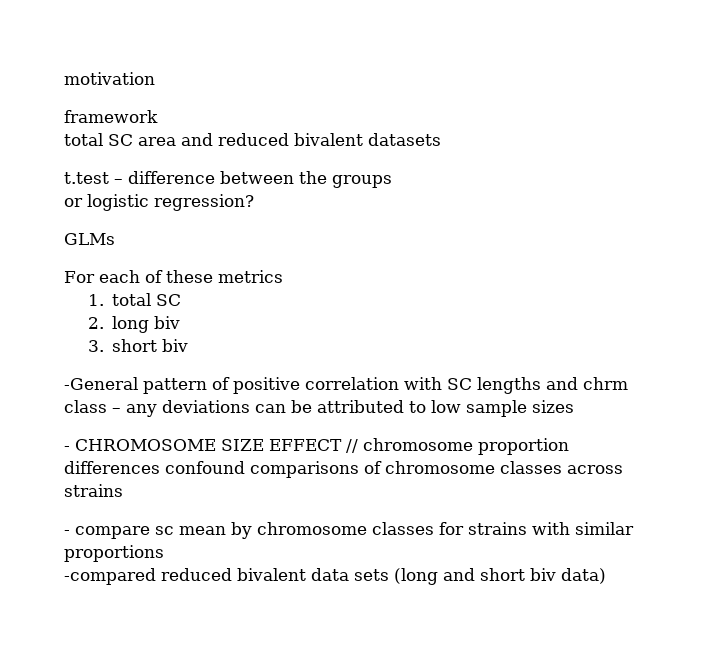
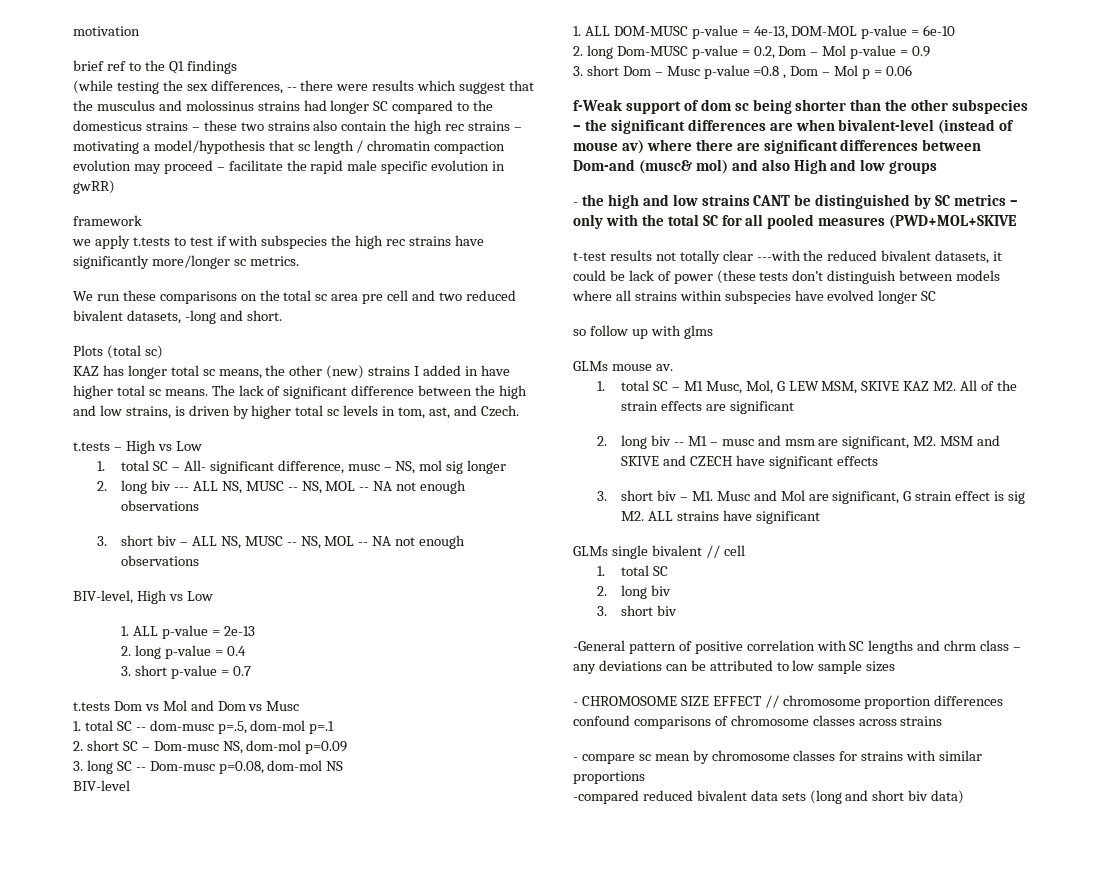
[64,110,158,123] [64,133,441,146] [64,171,392,188] [64,194,254,211] [64,233,115,245] [64,270,283,283] framework // total SC area and reduced bivalent datasets // t.test – difference between the groups // or logistic regression? // GLMs // For each of these metrics -> [73,60,237,74] [73,80,535,94] [73,100,494,114] [73,120,522,134] [73,140,506,154] [73,160,506,174] [73,180,115,194] [73,215,142,226] [72,235,484,249] [73,255,299,269] [73,290,516,304] [73,310,282,324] [73,345,163,359] [73,365,510,379] [73,385,528,399] [73,405,519,419] [73,440,202,454] [97,460,507,474] [97,480,467,494] [121,500,200,511] [97,535,466,549] [121,555,200,566] [73,590,213,604] [121,625,255,639] [121,645,246,659] [121,665,251,679] [73,700,300,711] [73,720,335,734] [73,740,348,754] [73,760,344,774] [73,780,130,791] [573,25,956,39] [573,45,931,59] [573,65,912,79] [573,99,1029,114] [573,119,1015,134] [573,139,982,154] [573,159,938,174] [573,194,1018,209] [573,214,1018,229] [573,250,1003,264] [573,270,1001,284] [572,290,937,304] [573,325,713,339] [573,361,673,371] [597,380,1017,394] [621,401,794,414] [597,435,1001,449] [621,455,878,469] [597,490,1026,504] [621,510,820,524] [573,545,745,559] brief ref to the Q1 findings // (while testing the sex differences, -- there were results which suggest that the musculus and molossinus strains had longer SC compared to the domesticus strains – these two strains also contain the high rec strains – motivating a model/hypothesis that sc length / chromatin compaction evolution may proceed – facilitate the rapid male specific evolution in gwRR) // framework // we apply t.tests to test if with subspecies the high rec strains have significantly more/longer sc metrics. // We run these comparisons on the total sc area pre cell and two reduced bivalent datasets, -long and short. // Plots (total sc) // KAZ has longer total sc means, the other (new) strains I added in have higher total sc means. The lack of significant difference between the high and low strains, is driven by higher total sc levels in tom, ast, and Czech. // t.tests – High vs Low // 1. total SC – All- significant difference, musc – NS, mol sig longer // 2. long biv --- ALL NS, MUSC -- NS, MOL -- NA not enough observations // 3. short biv – ALL NS, MUSC -- NS, MOL -- NA not enough observations // BIV-level, High vs Low // 1. ALL p-value = 2e-13 // 2. long p-value = 0.4 // 3. short p-value = 0.7 // t.tests Dom vs Mol and Dom vs Musc // 1. total SC -- dom-musc p=.5, dom-mol p=.1 // 2. short SC – Dom-musc NS, dom-mol p=0.09 // 3. long SC -- Dom-musc p=0.08, dom-mol NS // BIV-level // 1. ALL DOM-MUSC p-value = 4e-13, DOM-MOL p-value = 6e-10 // 2. long Dom-MUSC p-value = 0.2, Dom – Mol p-value = 0.9 // 3. short Dom – Musc p-value =0.8 , Dom – Mol p = 0.06 // f-Weak support of dom sc being shorter than the other subspecies – the significant differences are when bivalent-level (instead of mouse av) where there are significant differences between Dom-and (musc& mol) and also High and low groups // - the high and low strains CANT be distinguished by SC metrics – only with the total SC for all pooled measures (PWD+MOL+SKIVE // t-test results not totally clear ---with the reduced bivalent datasets, it could be lack of power (these tests don’t distinguish between models where all strains within subspecies have evolved longer SC // so follow up with glms // GLMs mouse av. // 1. total SC – M1 Musc, Mol, G LEW MSM, SKIVE KAZ M2. All of the strain effects are significant // 2. long biv -- M1 – musc and msm are significant, M2. MSM and SKIVE and CZECH have significant effects // 3. short biv – M1. Musc and Mol are significant, G strain effect is sig M2. ALL strains have significant // GLMs single bivalent // cell

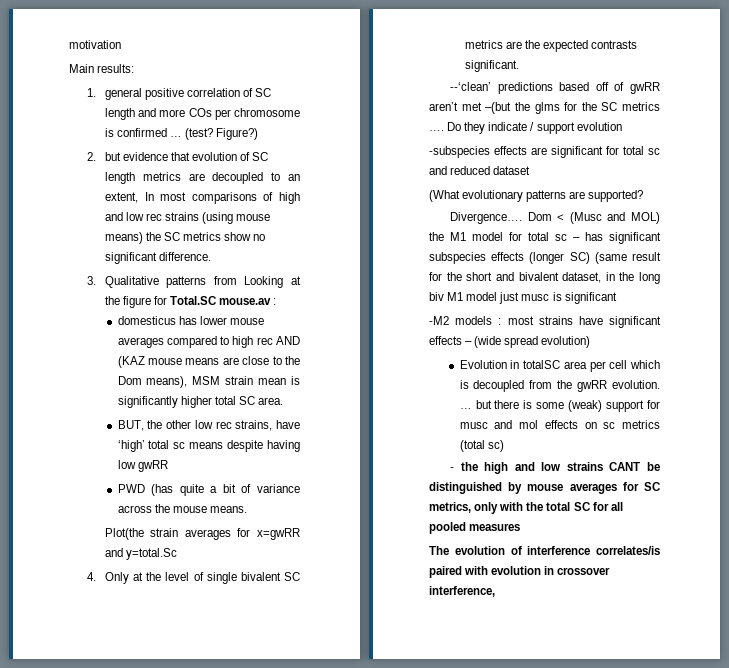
[73,60,237,74] [73,80,535,94] [73,100,494,114] [73,120,522,134] [73,140,506,154] [73,160,506,174] [73,180,115,194] [73,215,142,226] [72,235,484,249] [73,255,299,269] [73,290,516,304] [73,310,282,324] [73,345,163,359] [73,365,510,379] [73,385,528,399] [73,405,519,419] [73,440,202,454] [97,460,507,474] [97,480,467,494] [121,500,200,511] [97,535,466,549] [121,555,200,566] [73,590,213,604] [121,625,255,639] [121,645,246,659] [121,665,251,679] [73,700,300,711] [73,720,335,734] [73,740,348,754] [73,760,344,774] [73,780,130,791] [573,25,956,39] [573,45,931,59] [573,65,912,79] [573,99,1029,114] [573,119,1015,134] [573,139,982,154] [573,159,938,174] brief ref to the Q1 findings // (while testing the sex differences, -- there were results which suggest that the musculus and molossinus strains had longer SC compared to the domesticus strains – these two strains also contain the high rec strains – motivating a model/hypothesis that sc length / chromatin compaction evolution may proceed – facilitate the rapid male specific evolution in gwRR) // framework // we apply t.tests to test if with subspecies the high rec strains have significantly more/longer sc metrics. // We run these comparisons on the total sc area pre cell and two reduced bivalent datasets, -long and short. // Plots (total sc) // KAZ has longer total sc means, the other (new) strains I added in have higher total sc means. The lack of significant difference between the high and low strains, is driven by higher total sc levels in tom, ast, and Czech. // t.tests – High vs Low // 1. total SC – All- significant difference, musc – NS, mol sig longer // 2. long biv --- ALL NS, MUSC -- NS, MOL -- NA not enough observations // 3. short biv – ALL NS, MUSC -- NS, MOL -- NA not enough observations // BIV-level, High vs Low // 1. ALL p-value = 2e-13 // 2. long p-value = 0.4 // 3. short p-value = 0.7 // t.tests Dom vs Mol and Dom vs Musc // 1. total SC -- dom-musc p=.5, dom-mol p=.1 // 2. short SC – Dom-musc NS, dom-mol p=0.09 // 3. long SC -- Dom-musc p=0.08, dom-mol NS // BIV-level // 1. ALL DOM-MUSC p-value = 4e-13, DOM-MOL p-value = 6e-10 // 2. long Dom-MUSC p-value = 0.2, Dom – Mol p-value = 0.9 // 3. short Dom – Musc p-value =0.8 , Dom – Mol p = 0.06 // f-Weak support of dom sc being shorter than the other subspecies – the significant differences are when bivalent-level (instead of mouse av) where there are significant differences between Dom-and (musc& mol) and also High and low groups -> [69,64,135,73] [86,88,272,100] [104,108,300,120] [104,128,259,140] [86,152,269,161] [104,172,300,184] [104,192,300,204] [104,212,271,224] [104,232,266,244] [104,252,212,264] [86,276,301,288] [104,296,277,308] [117,316,264,325] [117,336,301,348] [117,356,300,368] [117,376,300,388] [117,396,283,408] [117,420,300,431] [117,440,300,452] [117,460,168,472] [117,484,300,496] [117,504,247,513] [104,528,300,540] [104,548,178,560] [86,572,300,584] [464,40,638,52] [464,60,519,72] [450,82,660,94] [429,102,660,114] [429,122,622,134] [429,146,660,158] [429,166,531,175] [429,190,644,202] [450,212,660,224] [429,232,661,244] [429,252,661,264] [429,272,660,284] [429,292,617,304] [429,316,661,328] [429,336,591,348] [459,360,660,372] [459,380,660,392] [459,400,660,412] [459,420,660,429] [459,440,504,452] Main results: // 1. general positive correlation of SC length and more COs per chromosome is confirmed … (test? Figure?) // 2. but evidence that evolution of SC length metrics are decoupled to an extent, In most comparisons of high and low rec strains (using mouse means) the SC metrics show no significant difference. // 3. Qualitative patterns from Looking at the figure for Total.SC mouse.av : // domesticus has lower mouse averages compared to high rec AND (KAZ mouse means are close to the Dom means), MSM strain mean is significantly higher total SC area. // BUT, the other low rec strains, have ‘high’ total sc means despite having low gwRR // PWD (has quite a bit of variance across the mouse means. // Plot(the strain averages for x=gwRR and y=total.Sc // 4. Only at the level of single bivalent SC metrics are the expected contrasts significant. // --‘clean’ predictions based off of gwRR aren’t met –(but the glms for the SC metrics …. Do they indicate / support evolution // -subspecies effects are significant for total sc and reduced dataset // (What evolutionary patterns are supported? // Divergence…. Dom < (Musc and MOL) the M1 model for total sc – has significant subspecies effects (longer SC) (same result for the short and bivalent dataset, in the long biv M1 model just musc is significant // -M2 models : most strains have significant effects – (wide spread evolution) // Evolution in totalSC area per cell which is decoupled from the gwRR evolution. … but there is some (weak) support for musc and mol effects on sc metrics (total sc)
[935,194,1018,206] SC metrics – -> [527,482,660,494] [429,502,471,513] mouse averages for SC metrics,
[889,215,1018,229] [573,250,1003,264] [573,270,1001,284] [572,290,937,304] [573,325,713,339] [573,361,673,371] [597,380,1017,394] [621,401,794,414] [597,435,1001,449] [621,455,878,469] [597,490,1026,504] [621,510,820,524] [573,545,745,559] [597,565,669,576] [597,585,672,599] [597,605,678,616] [573,640,1022,654] [573,660,896,674] [573,695,1004,709] [573,715,943,729] [573,750,983,764] [573,771,645,784] [573,790,965,804] (PWD+MOL+SKIVE // t-test results not totally clear ---with the reduced bivalent datasets, it could be lack of power (these tests don’t distinguish between models where all strains within subspecies have evolved longer SC // so follow up with glms // GLMs mouse av. // 1. total SC – M1 Musc, Mol, G LEW MSM, SKIVE KAZ M2. All of the strain effects are significant // 2. long biv -- M1 – musc and msm are significant, M2. MSM and SKIVE and CZECH have significant effects // 3. short biv – M1. Musc and Mol are significant, G strain effect is sig M2. ALL strains have significant // GLMs single bivalent // cell // 1. total SC // 2. long biv // 3. short biv // -General pattern of positive correlation with SC lengths and chrm class – any deviations can be attributed to low sample sizes // - CHROMOSOME SIZE EFFECT // chromosome proportion differences confound comparisons of chromosome classes across strains // - compare sc mean by chromosome classes for strains with similar proportions // -compared reduced bivalent data sets (long and short biv data) -> [429,546,660,555] [429,566,611,578] [429,586,495,597] // The evolution of interference correlates/is paired with evolution in crossover interference,

